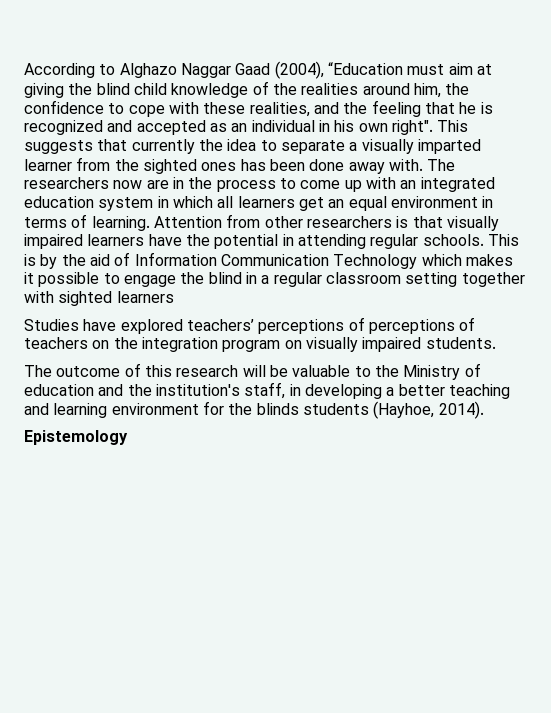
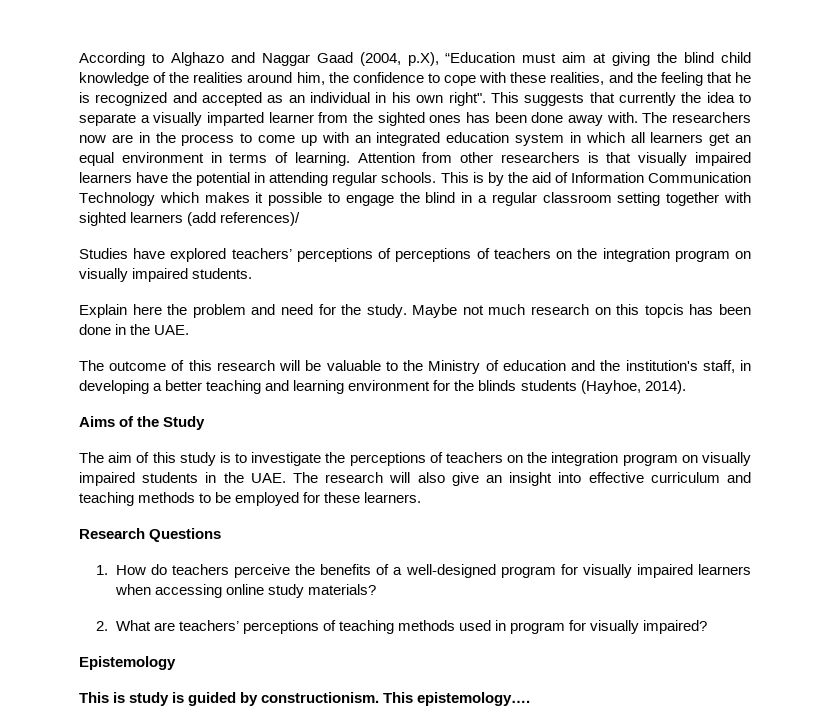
(177, 70) none -> [230,52,255,63] and
[274,61,324,79] (2004), -> [359,52,439,66] (2004, p.X),
(174, 297) none -> [187,212,301,226] (add references)/
(496, 343) none -> [79,304,751,318] [79,324,190,335] // Explain here the problem and need for the study. Maybe not much research on this topcis has been done in the UAE.
[24,430,128,445] Epistemology -> [79,416,206,430] [79,452,751,466] [79,472,751,486] [79,492,422,506] [79,528,222,542] [96,564,752,578] [114,584,377,598] [96,620,708,634] [79,656,176,670] [79,692,531,706] Aims of the Study // The aim of this study is to investigate the perceptions of teachers on the integration program on visually impaired students in the UAE. The research will also give an insight into effective curriculum and teaching methods to be employed for these learners. // Research Questions // 1. How do teachers perceive the benefits of a well-designed program for visually impaired learners when accessing online study materials? // 2. What are teachers’ perceptions of teaching methods used in program for visually impaired? // Epistemology // This is study is guided by constructionism. This epistemology….

